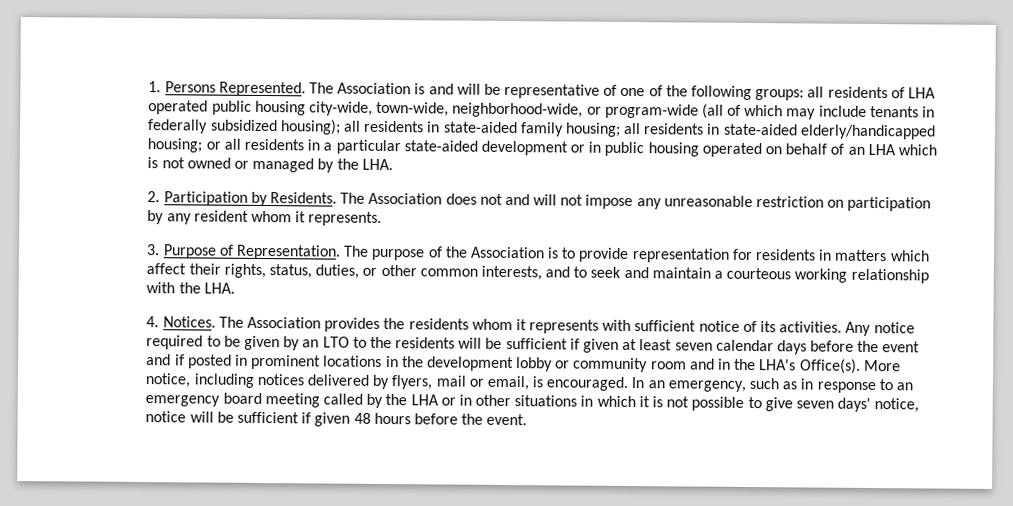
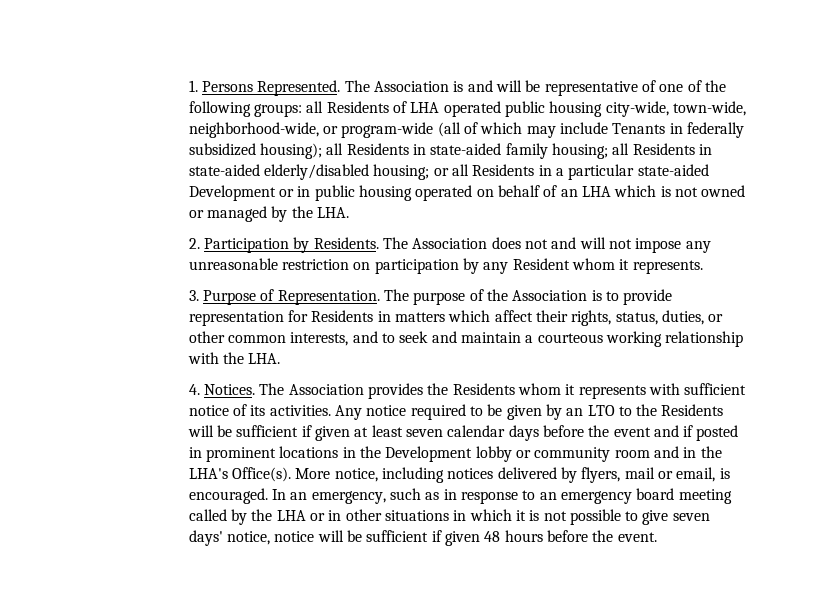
[827,86,888,99] residents -> [326,101,389,113] Residents
[869,105,919,118] tenants -> [612,123,666,134] Tenants
[363,120,425,133] residents -> [346,143,409,155] Residents
[643,123,936,140] residents in state-aided elderly/handicapped -> [632,143,712,155] [188,164,369,180] Residents in state-aided elderly/disabled
[243,138,304,151] residents -> [472,164,535,176] Residents
[480,140,568,156] development -> [188,185,276,201] Development
[193,210,249,222] resident -> [512,258,570,270] Resident
[754,249,816,261] residents -> [311,310,374,322] Residents
[408,318,469,330] residents -> [452,383,515,395] Residents
[395,337,456,349] residents -> [661,404,724,416] Residents
[426,356,514,372] development -> [385,446,473,462] Development

